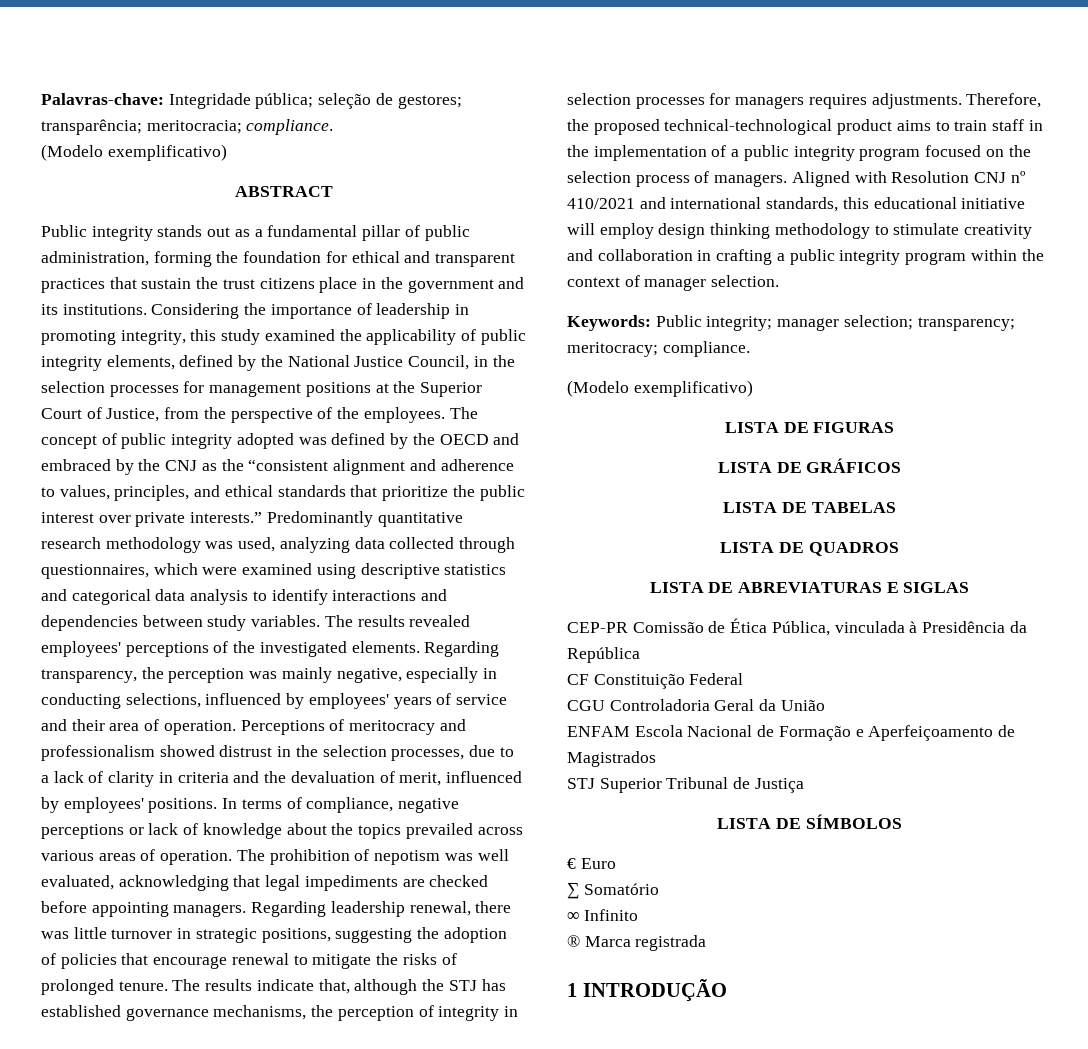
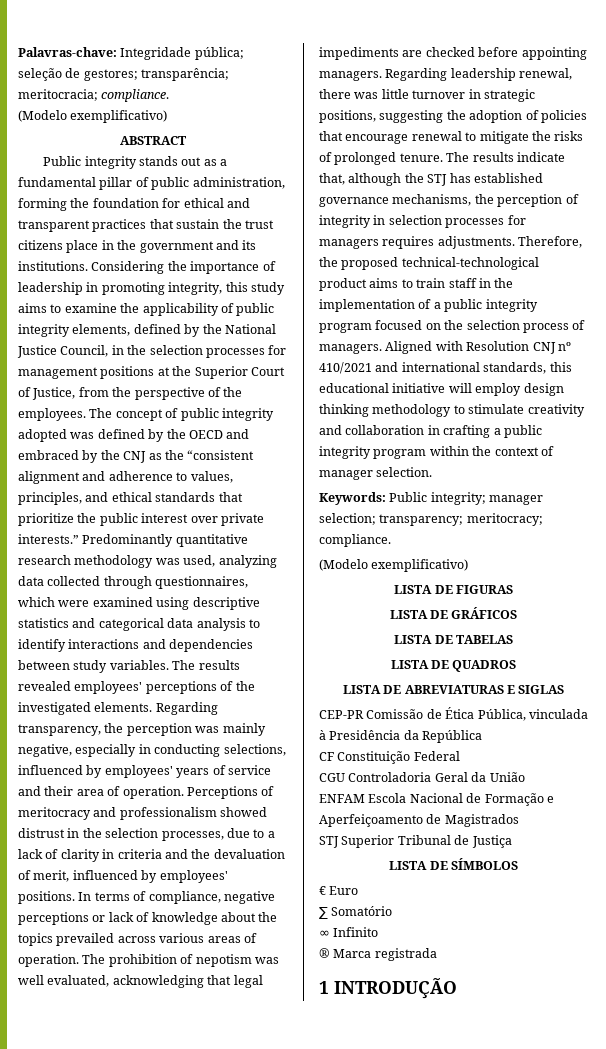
[264,329,335,341] examined -> [18,303,117,313] aims to examine

